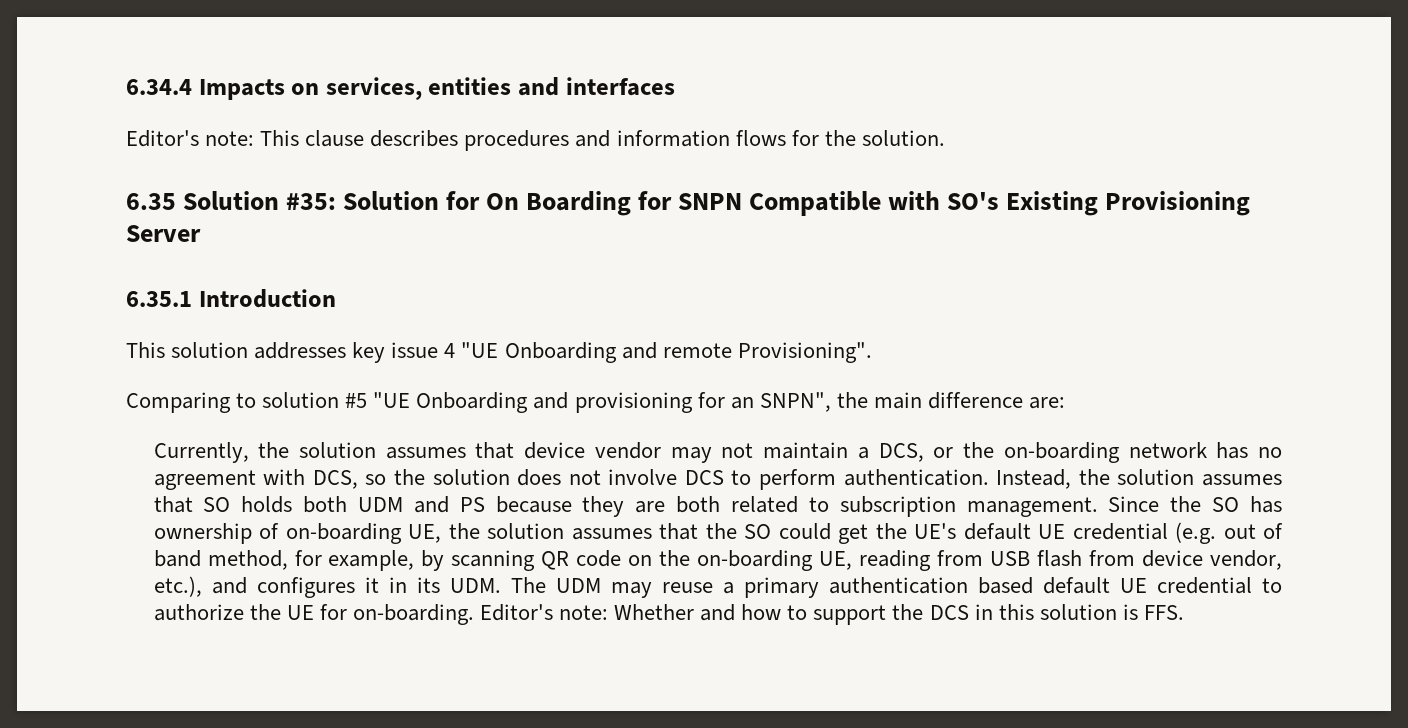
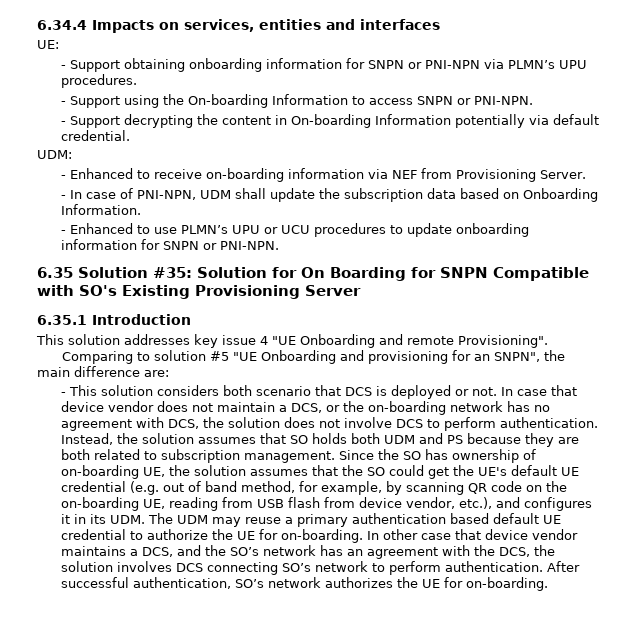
[126,130,945,151] Editor's note: This clause describes procedures and information flows for the solution. -> [37,40,59,49] [61,58,588,72] [61,74,138,88] [61,94,534,108] [61,114,600,128] [61,130,131,141] [37,150,72,159] [61,168,587,182] [61,188,599,202] [61,204,142,215] [61,223,530,237] [61,239,280,250] UE: // - Support obtaining onboarding information for SNPN or PNI-NPN via PLMN’s UPU procedures. // - Support using the On-boarding Information to access SNPN or PNI-NPN. // - Support decrypting the content in On-boarding Information potentially via default credential. // UDM: // - Enhanced to receive on-boarding information via NEF from Provisioning Server. // - In case of PNI-NPN, UDM shall update the subscription data based on Onboarding Information. // - Enhanced to use PLMN’s UPU or UCU procedures to update onboarding information for SNPN or PNI-NPN.
[153,442,712,463] Currently, the solution assumes that device vendor may -> [61,385,578,399] [61,401,189,412] - This solution considers both scenario that DCS is deployed or not. In case that device vendor does
[365,474,387,485] so -> (200, 424) none
[479,604,1184,625] Editor's note: Whether and how to support the DCS in this solution is FFS. -> [367,529,579,540] [61,545,556,559] [61,561,581,575] [61,577,549,591] In other case that device vendor maintains a DCS, and the SO’s network has an agreement with the DCS, the solution involves DCS connecting SO’s network to perform authentication. After successful authentication, SO’s network authorizes the UE for on-boarding.

